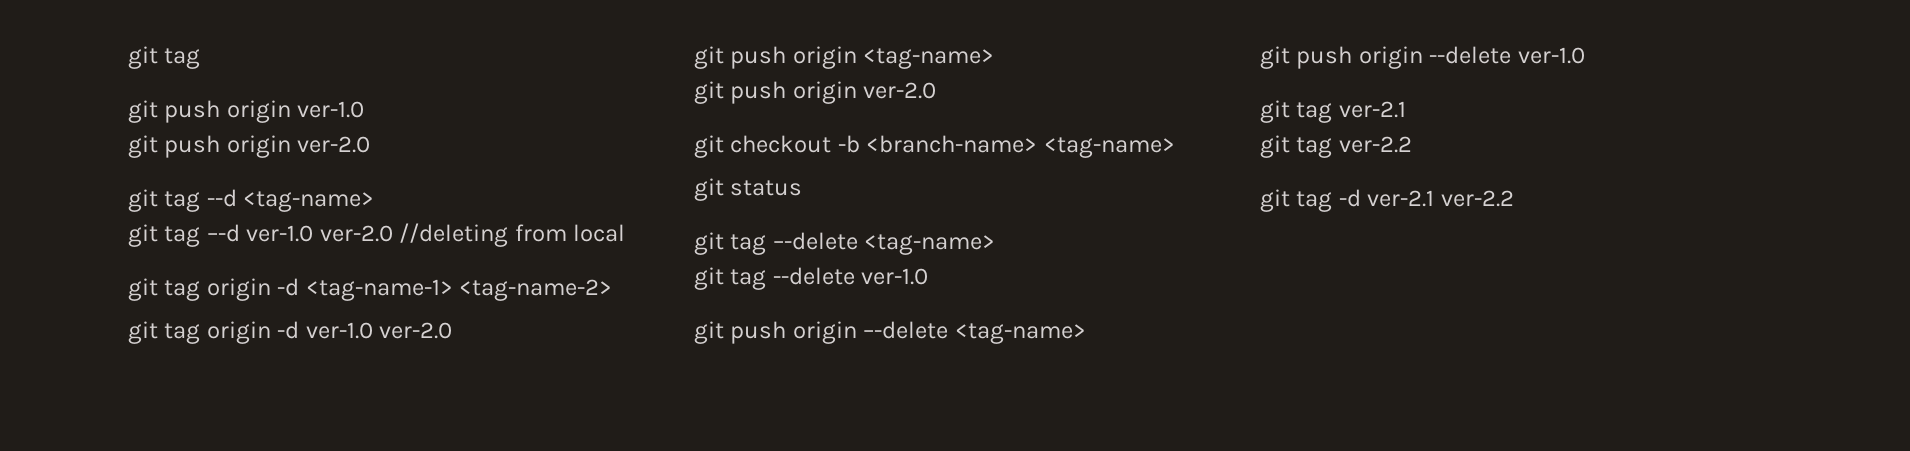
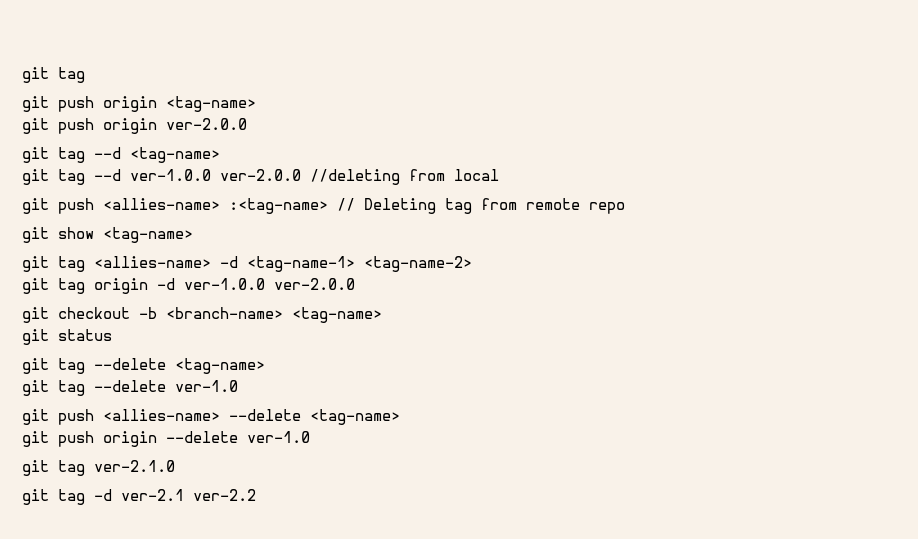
[297,101,365,118] [128,135,371,158] ver-1.0 // git push origin ver-2.0 -> [166,96,256,112] [22,118,247,134] <tag-name> // git push origin ver-2.0.0
[246,225,393,242] ver-1.0 ver-2.0 -> [130,169,301,181] ver-1.0.0 ver-2.0.0
[164,278,271,301] tag origin -> [58,198,625,214] [22,227,193,243] [22,256,211,272] push <allies-name> :<tag-name> // Deleting tag from remote repo // git show <tag-name> // git tag <allies-name>
[305,322,453,339] [694,46,995,69] [694,81,937,104] ver-1.0 ver-2.0 // git push origin <tag-name> // git push origin ver-2.0 -> [184,278,355,290] ver-1.0.0 ver-2.0.0
[792,321,857,344] origin -> [103,409,220,421] <allies-name>
[1338,101,1406,118] [1260,135,1412,158] ver-2.1 // git tag ver-2.2 -> [94,460,175,472] ver-2.1.0

